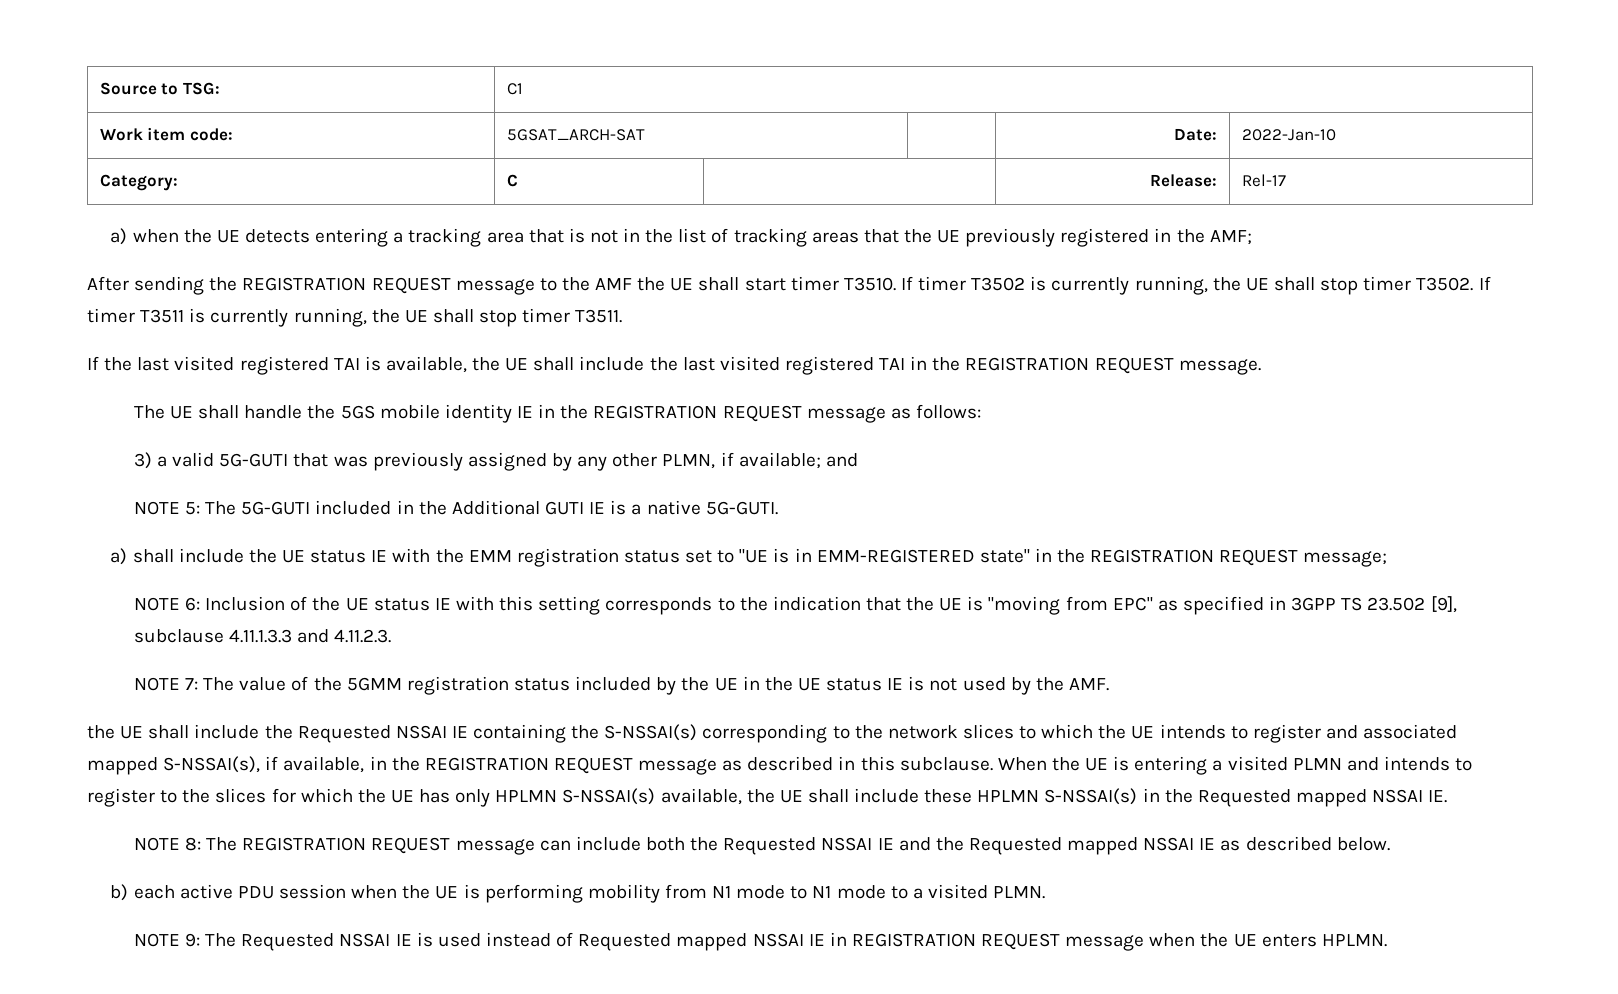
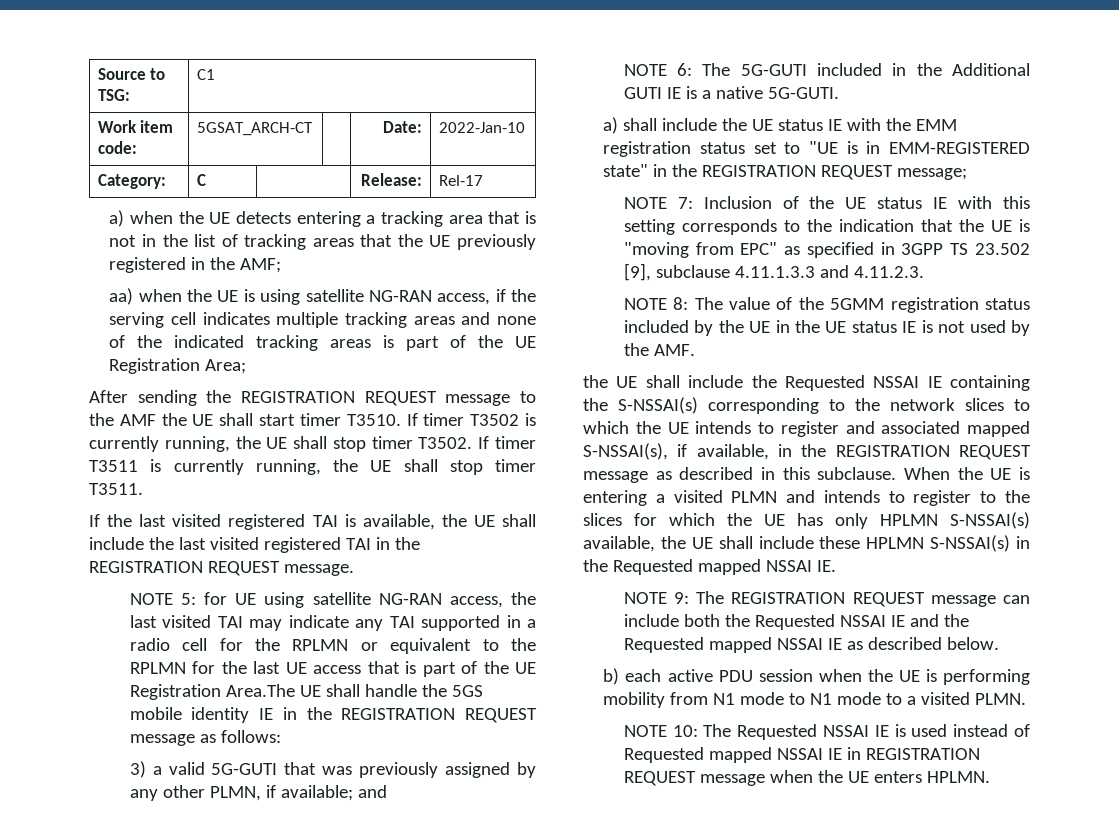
[506,129,645,141] 5GSAT_ARCH-SAT -> [196,122,313,136] 5GSAT_ARCH-CT
(1252, 237) none -> [109,288,536,305] [109,312,536,328] [109,335,536,351] [109,358,247,374] // aa) when the UE is using satellite NG-RAN access, if the serving cell indicates multiple tracking areas and none of the indicated tracking areas is part of the UE Registration Area;
[133,405,165,419] The -> [129,592,536,608] [129,615,536,631] [129,638,536,654] [129,661,537,677] [129,684,295,700] NOTE 5: for UE using satellite NG-RAN access, the last visited TAI may indicate any TAI supported in a radio cell for the RPLMN or equivalent to the RPLMN for the last UE access that is part of the UE Registration Area.The
[185,502,201,515] 5: -> [677,63,693,76] 6:
[185,597,201,611] 6: -> [677,197,693,209] 7:
[185,678,199,690] 7: -> [673,297,689,310] 8:
[185,837,202,851] 8: -> [673,592,689,604] 9:
[185,933,201,947] 9: -> [672,725,698,737] 10:

